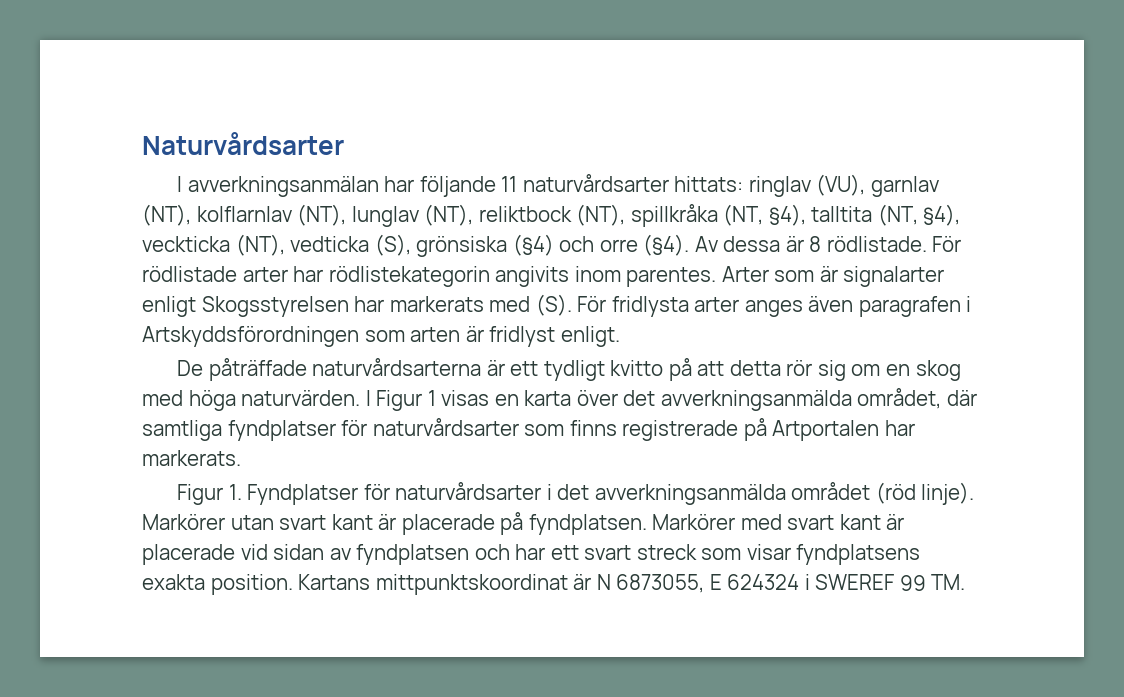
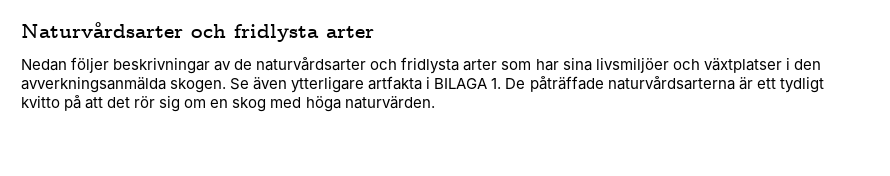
[177,174,939,197] [142,204,961,227] [142,234,962,257] [142,266,945,287] [142,294,972,317] [142,326,620,347] // I avverkningsanmälan har följande 11 naturvårdsarter hittats: ringlav (VU), garnlav (NT), kolflarnlav (NT), lunglav (NT), reliktbock (NT), spillkråka (NT, §4), talltita (NT, §4), veckticka (NT), vedticka (S), grönsiska (§4) och orre (§4). Av dessa är 8 rödlistade. För rödlistade arter har rödlistekategorin angivits inom parentes. Arter som är signalarter enligt Skogsstyrelsen har markerats med (S). För fridlysta arter anges även paragrafen i Artskyddsförordningen som arten är fridlyst enligt. // -> [191,24,374,42] [21,57,821,74] [21,76,502,93] och fridlysta arter // Nedan följer beskrivningar av de naturvårdsarter och fridlysta arter som har sina livsmiljöer och växtplatser i den avverkningsanmälda skogen. Se även ytterligare artfakta i BILAGA 1.
[729,360,781,376] detta -> [107,97,131,108] det
[365,388,977,411] [142,418,915,441] [142,450,241,466] [177,482,975,505] [142,512,905,535] [142,544,921,565] [142,574,966,595] I Figur 1 visas en karta över det avverkningsanmälda området, där samtliga fyndplatser för naturvårdsarter som finns registrerade på Artportalen har markerats. // Figur 1. Fyndplatser för naturvårdsarter i det avverkningsanmälda området (röd linje). Markörer utan svart kant är placerade på fyndplatsen. Markörer med svart kant är placerade vid sidan av fyndplatsen och har ett svart streck som visar fyndplatsens exakta position. Kartans mittpunktskoordinat är N 6873055, E 624324 i SWEREF 99 TM. -> (435, 102) none

